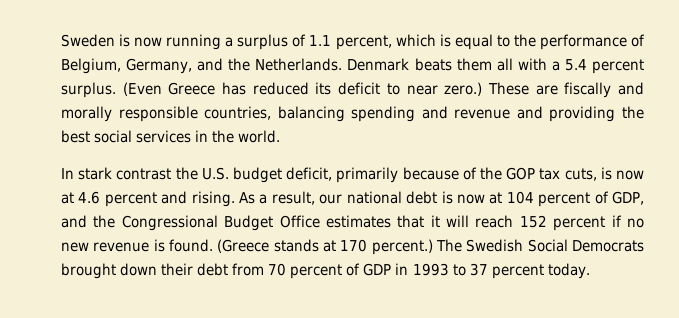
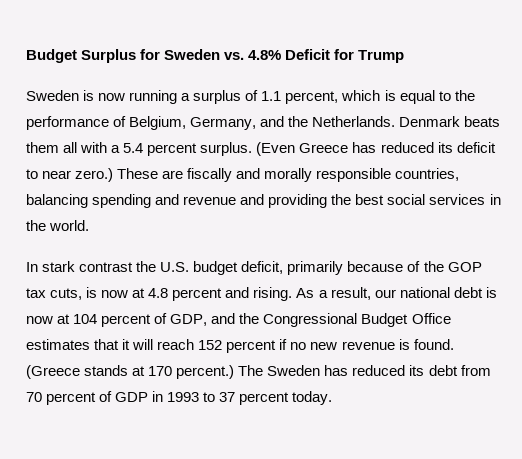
(61, 40) none -> [26,49,405,63] Budget Surplus for Sweden vs. 4.8% Deficit for Trump //
[78,191,101,204] 4.6 -> [148,288,169,298] 4.8
[466,239,644,252] [61,263,194,279] Swedish Social Democrats brought down their -> [267,365,425,376] Sweden has reduced its

